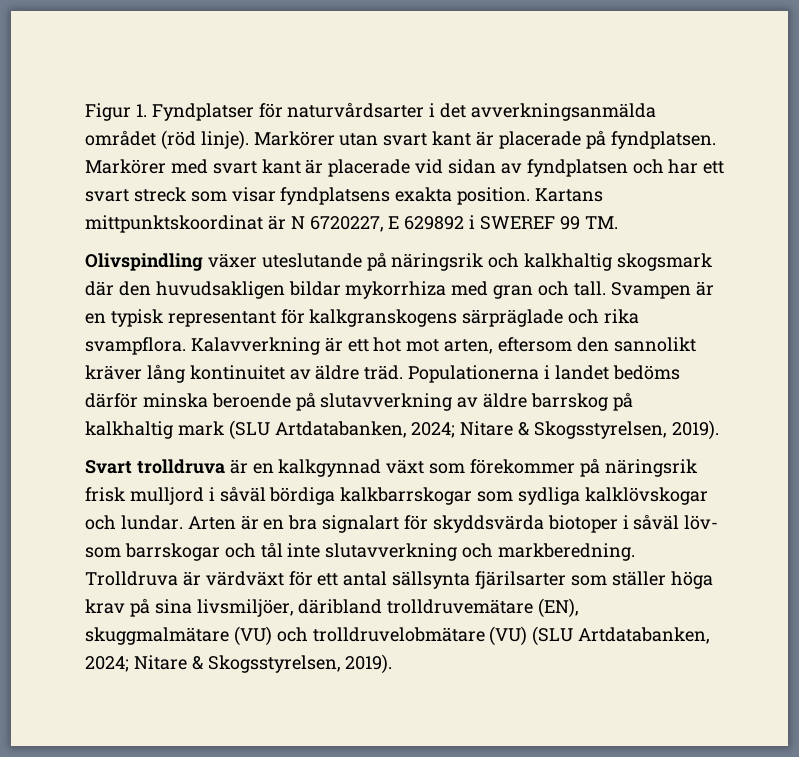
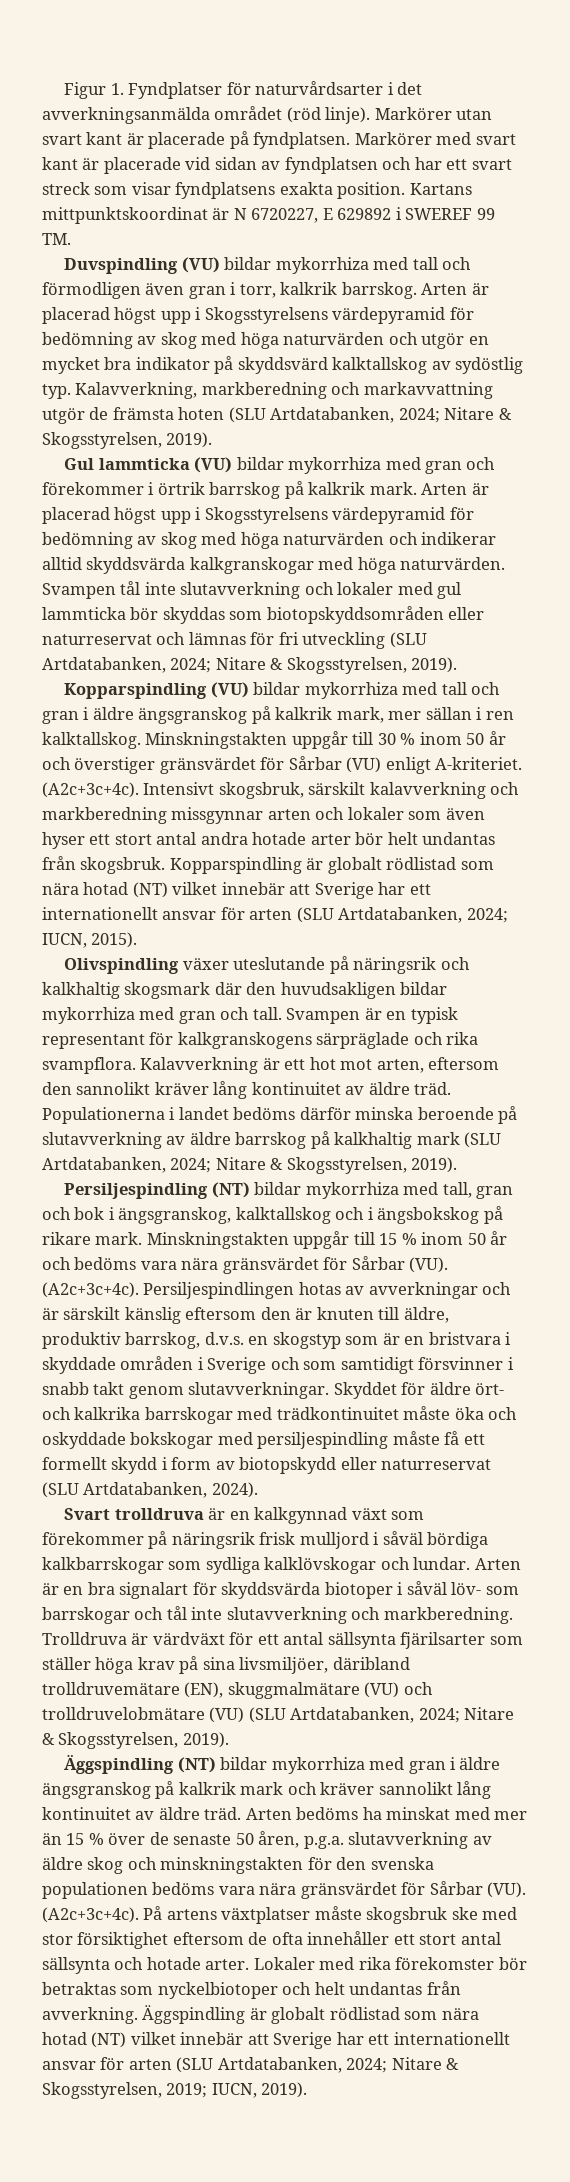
(618, 222) none -> [64,257,472,274] [42,282,489,299] [42,307,474,324] [42,332,489,349] [42,356,524,374] [42,382,493,399] [42,407,512,424] [42,432,213,449] [64,457,496,474] [42,481,489,499] [42,507,474,524] [42,532,497,549] [42,557,506,574] [42,581,462,599] [42,606,485,624] [42,632,427,649] [42,657,458,674] [64,682,501,699] [42,706,514,724] [42,731,506,749] [42,756,523,774] [42,782,520,799] [42,807,485,824] [42,832,496,849] [42,856,494,874] [42,882,431,899] [42,907,508,923] [42,932,138,948] // Duvspindling (VU) bildar mykorrhiza med tall och förmodligen även gran i torr, kalkrik barrskog. Arten är placerad högst upp i Skogsstyrelsens värdepyramid för bedömning av skog med höga naturvärden och utgör en mycket bra indikator på skyddsvärd kalktallskog av sydöstlig typ. Kalavverkning, markberedning och markavvattning utgör de främsta hoten (SLU Artdatabanken, 2024; Nitare & Skogsstyrelsen, 2019). // Gul lammticka (VU) bildar mykorrhiza med gran och förekommer i örtrik barrskog på kalkrik mark. Arten är placerad högst upp i Skogsstyrelsens värdepyramid för bedömning av skog med höga naturvärden och indikerar alltid skyddsvärda kalkgranskogar med höga naturvärden. Svampen tål inte slutavverkning och lokaler med gul lammticka bör skyddas som biotopskyddsområden eller naturreservat och lämnas för fri utveckling (SLU Artdatabanken, 2024; Nitare & Skogsstyrelsen, 2019). // Kopparspindling (VU) bildar mykorrhiza med tall och gran i äldre ängsgranskog på kalkrik mark, mer sällan i ren kalktallskog. Minskningstakten uppgår till 30 % inom 50 år och överstiger gränsvärdet för Sårbar (VU) enligt A-kriteriet. (A2c+3c+4c). Intensivt skogsbruk, särskilt kalavverkning och markberedning missgynnar arten och lokaler som även hyser ett stort antal andra hotade arter bör helt undantas från skogsbruk. Kopparspindling är globalt rödlistad som nära hotad (NT) vilket innebär att Sverige har ett internationellt ansvar för arten (SLU Artdatabanken, 2024; IUCN, 2015).
(719, 430) none -> [64,1182,514,1199] [42,1206,503,1224] [42,1231,508,1249] [42,1256,449,1274] [42,1282,512,1299] [42,1307,449,1324] [42,1332,512,1349] [42,1356,514,1374] [42,1382,505,1399] [42,1406,518,1424] [42,1431,485,1449] [42,1457,492,1474] [42,1482,258,1498] // Persiljespindling (NT) bildar mykorrhiza med tall, gran och bok i ängsgranskog, kalktallskog och i ängsbokskog på rikare mark. Minskningstakten uppgår till 15 % inom 50 år och bedöms vara nära gränsvärdet för Sårbar (VU). (A2c+3c+4c). Persiljespindlingen hotas av avverkningar och är särskilt känslig eftersom den är knuten till äldre, produktiv barrskog, d.v.s. en skogstyp som är en bristvara i skyddade områden i Sverige och som samtidigt försvinner i snabb takt genom slutavverkningar. Skyddet för äldre ört- och kalkrika barrskogar med trädkontinuitet måste öka och oskyddade bokskogar med persiljespindling måste få ett formellt skydd i form av biotopskydd eller naturreservat (SLU Artdatabanken, 2024).
(393, 664) none -> [64,1754,501,1774] [42,1781,492,1799] [42,1807,528,1820] [42,1831,492,1849] [42,1857,434,1874] [42,1881,527,1899] [42,1906,518,1924] [42,1931,501,1949] [42,1957,527,1974] [42,1981,461,1999] [42,2005,479,2024] [42,2032,510,2049] [42,2057,460,2073] [42,2082,308,2099] // Äggspindling (NT) bildar mykorrhiza med gran i äldre ängsgranskog på kalkrik mark och kräver sannolikt lång kontinuitet av äldre träd. Arten bedöms ha minskat med mer än 15 % över de senaste 50 åren, p.g.a. slutavverkning av äldre skog och minskningstakten för den svenska populationen bedöms vara nära gränsvärdet för Sårbar (VU). (A2c+3c+4c). På artens växtplatser måste skogsbruk ske med stor försiktighet eftersom de ofta innehåller ett stort antal sällsynta och hotade arter. Lokaler med rika förekomster bör betraktas som nyckelbiotoper och helt undantas från avverkning. Äggspindling är globalt rödlistad som nära hotad (NT) vilket innebär att Sverige har ett internationellt ansvar för arten (SLU Artdatabanken, 2024; Nitare & Skogsstyrelsen, 2019; IUCN, 2019).

